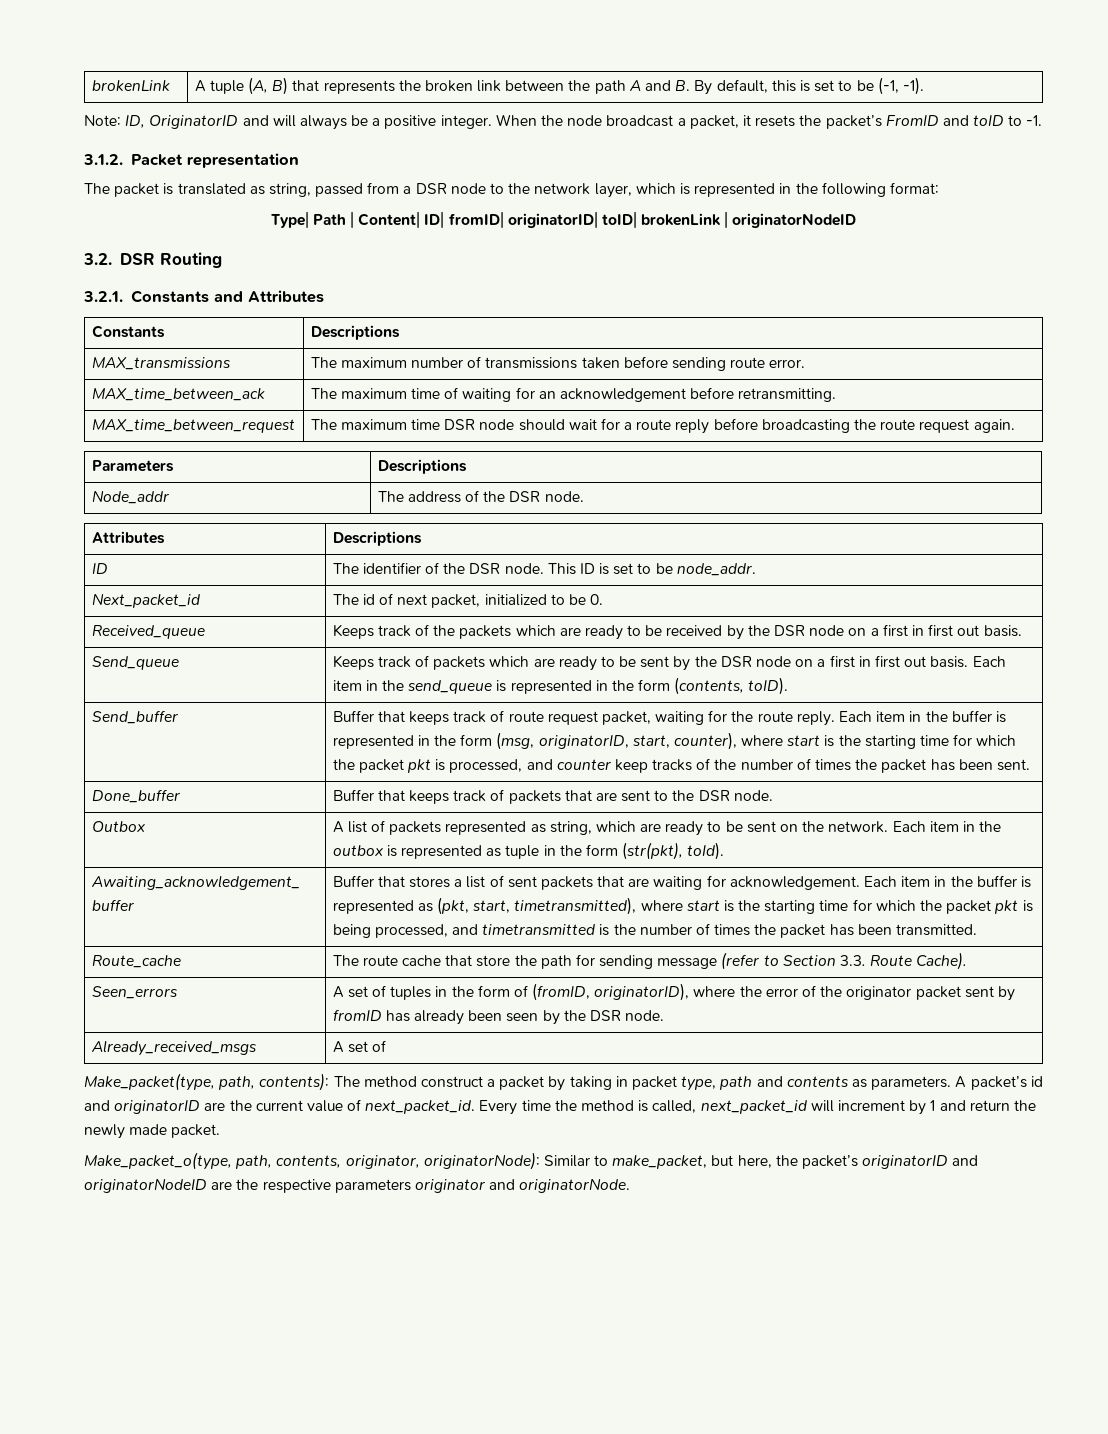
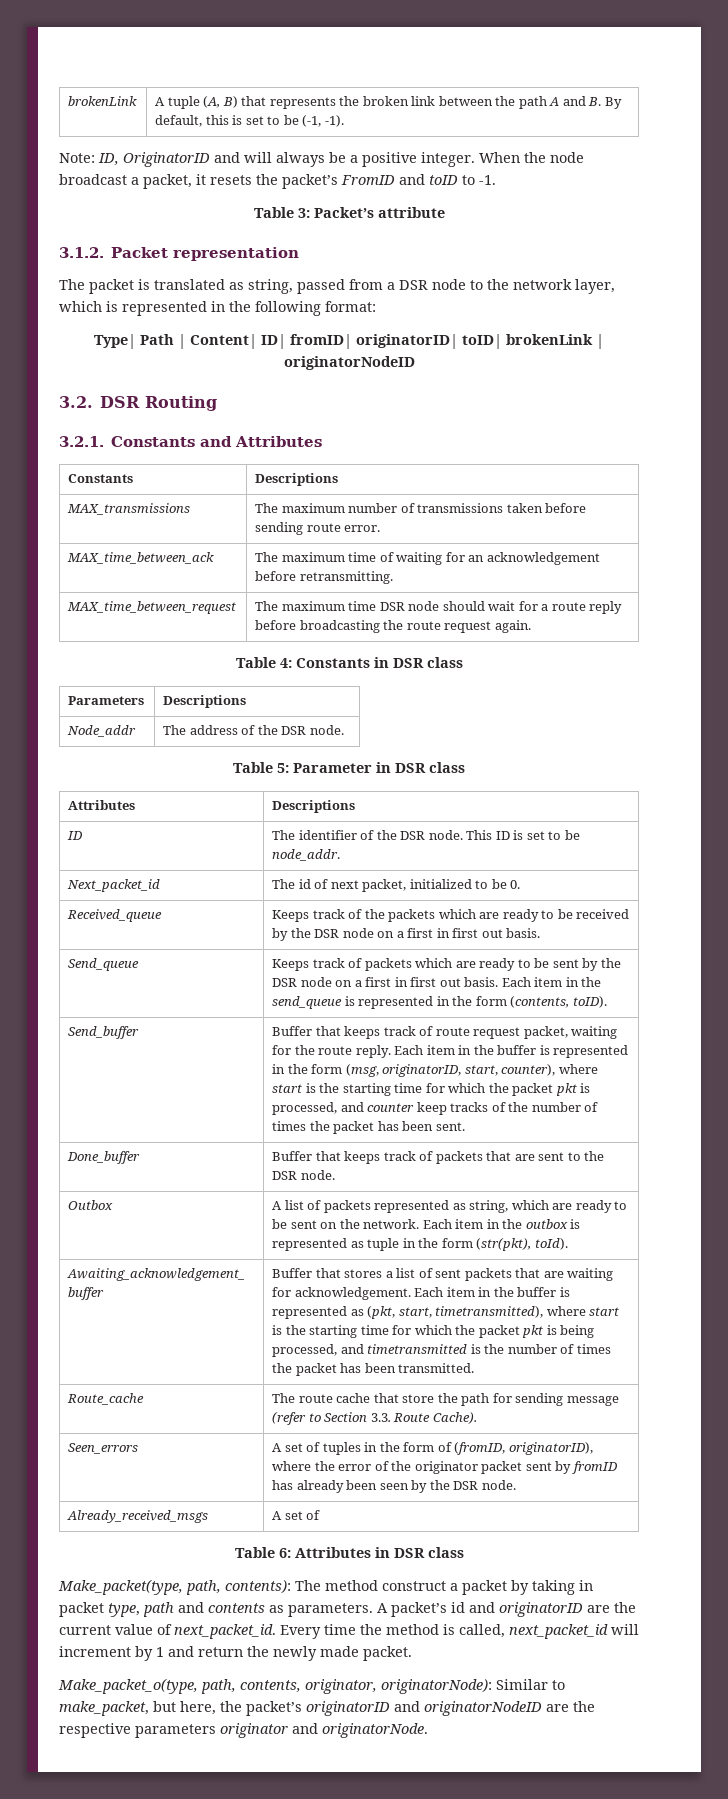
(1043, 120) none -> [253,207,445,218] // Table 3: Packet’s attribute
(1015, 426) none -> [235,657,463,668] // Table 4: Constants in DSR class
(584, 496) none -> [233,762,465,773] // Table 5: Parameter in DSR class
(386, 1046) none -> [234,1547,464,1558] // Table 6: Attributes in DSR class

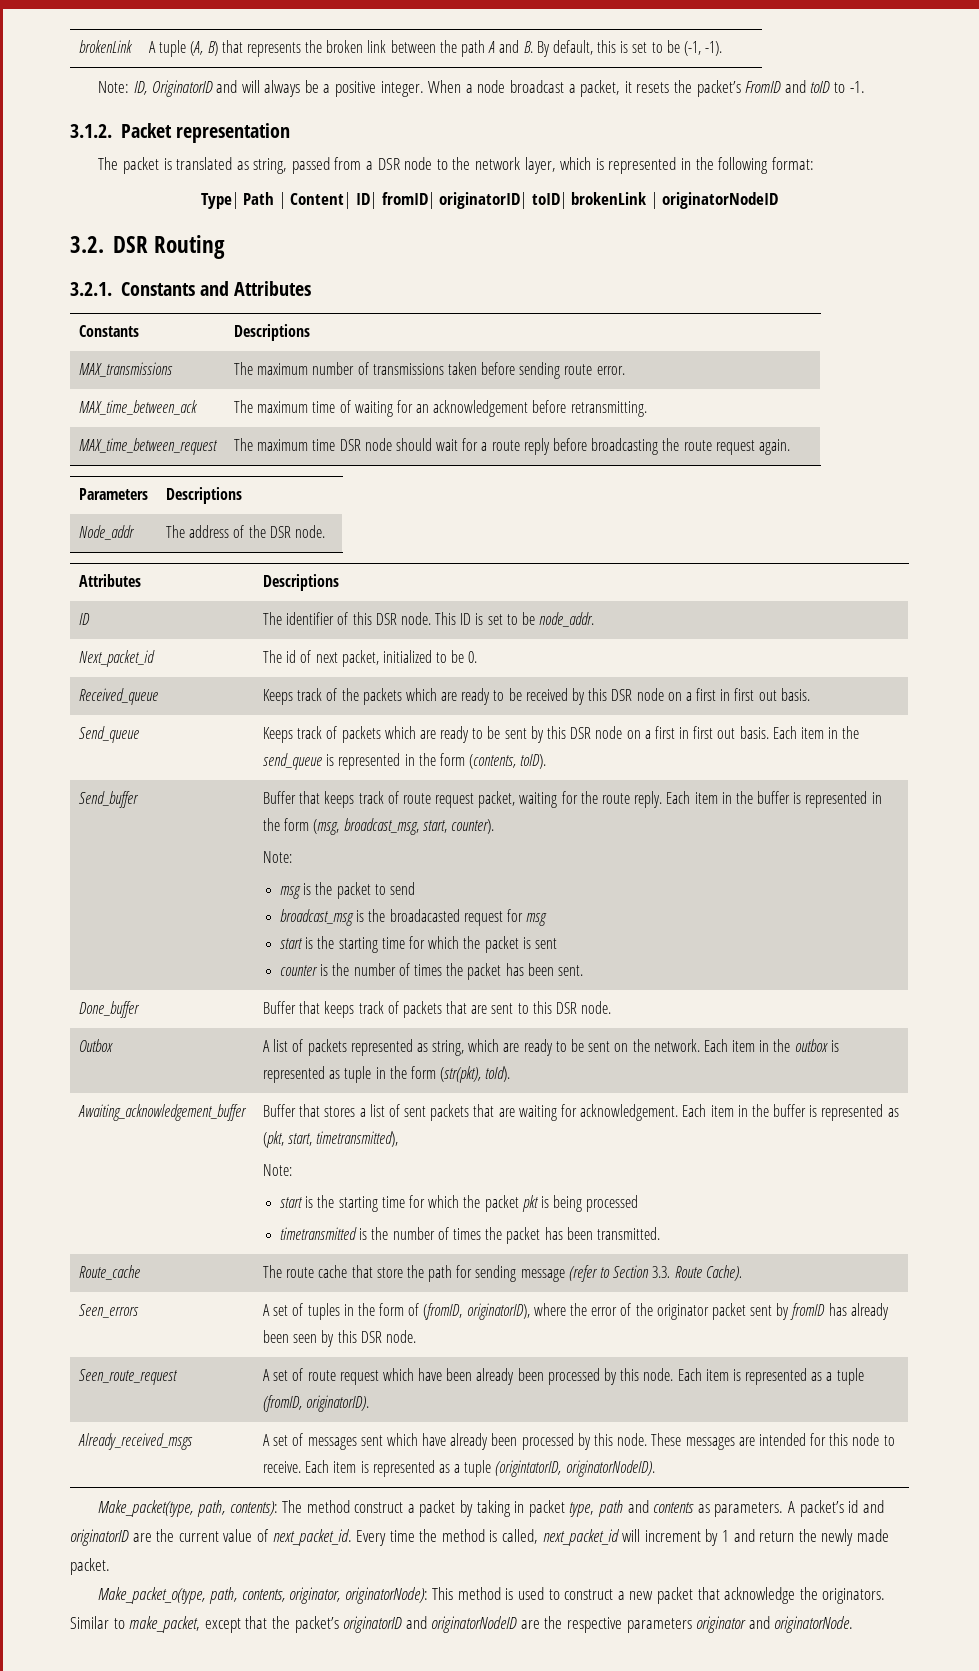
[524,152,546,163] the -> [465,84,473,93] a
[253,207,445,218] // Table 3: Packet’s attribute -> (865, 87) none
[235,657,463,668] // Table 4: Constants in DSR class -> (790, 447) none
[233,762,465,773] // Table 5: Parameter in DSR class -> (325, 531) none
[376,830,397,840] the -> [352,612,372,625] this
[290,928,311,938] the -> [588,688,608,701] this
[600,958,621,968] the -> [547,726,567,739] this
[382,1064,598,1077] [272,1083,591,1096] [272,1102,506,1115] originatorID, start, counter), where start is the starting time for which the packet pkt is processed, and counter keep tracks of -> [343,818,494,835] [262,851,292,863] [280,882,415,899] [280,909,548,926] [280,936,557,953] [280,964,329,976] broadcast_msg, start, counter). // Note: // msg is the packet to send // broadcast_msg is the broadacasted request for msg // start is the starting time for which the packet is sent // counter is
[584,1151,605,1161] the -> [532,1001,552,1014] this
[546,1306,586,1316] where -> [262,1164,292,1176] // Note: //
[272,1344,364,1357] processed, and -> [586,1195,639,1212] processed //
[429,1480,516,1490] [67,1510,209,1523] [272,1510,321,1520] [234,1547,464,1558] the DSR node. // Already_received_msgs | A set of // Table 6: Attributes in DSR class -> [337,1330,416,1343] [78,1369,178,1385] [262,1368,864,1385] [262,1395,370,1412] [77,1433,193,1450] [262,1433,895,1450] [262,1460,655,1477] this DSR node. // Seen_route_request | A set of route request which have been already been processed by this node. Each item is represented as a tuple (fromID, originatorID). // Already_received_msgs | A set of messages sent which have already been processed by this node. These messages are intended for this node to receive. Each item is represented as a tuple (origintatorID, originatorNodeID).
(492, 1686) none -> [432,1587,886,1604] This method is used to construct a new packet that acknowledge the originators.
[153,1701,216,1715] but here, -> [204,1616,268,1633] except that

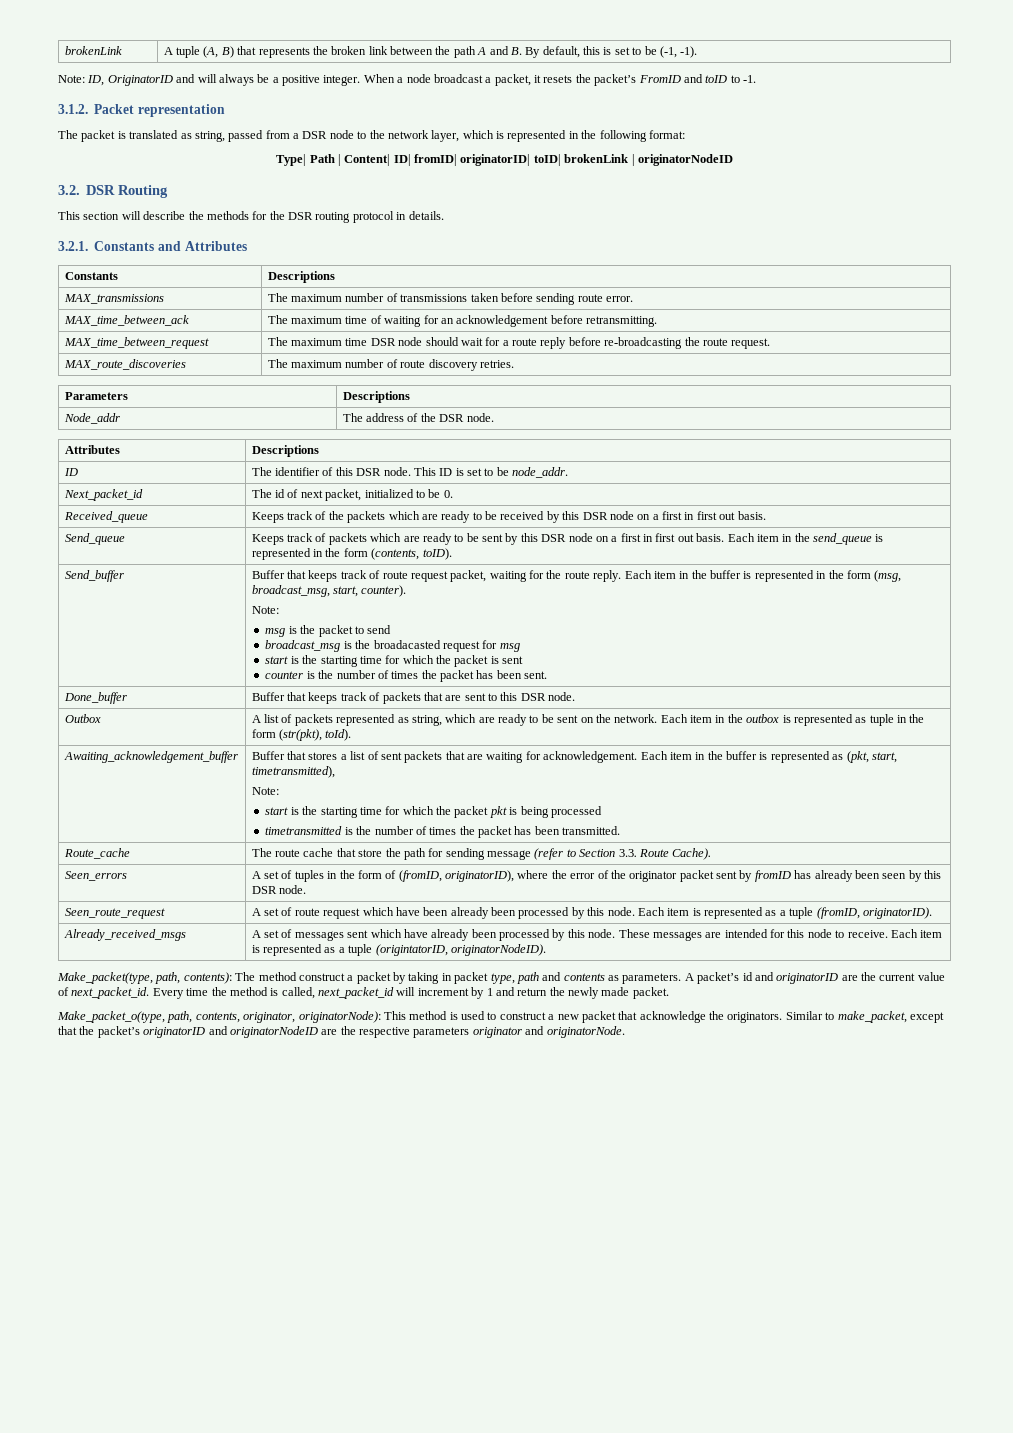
(225, 247) none -> [58,211,444,223] // This section will describe the methods for the DSR routing protocol in details.
[591,438,790,455] broadcasting the route request again. -> [604,337,771,349] [63,359,186,370] [267,359,514,371] re-broadcasting the route request. // MAX_route_discoveries | The maximum number of route discovery retries.

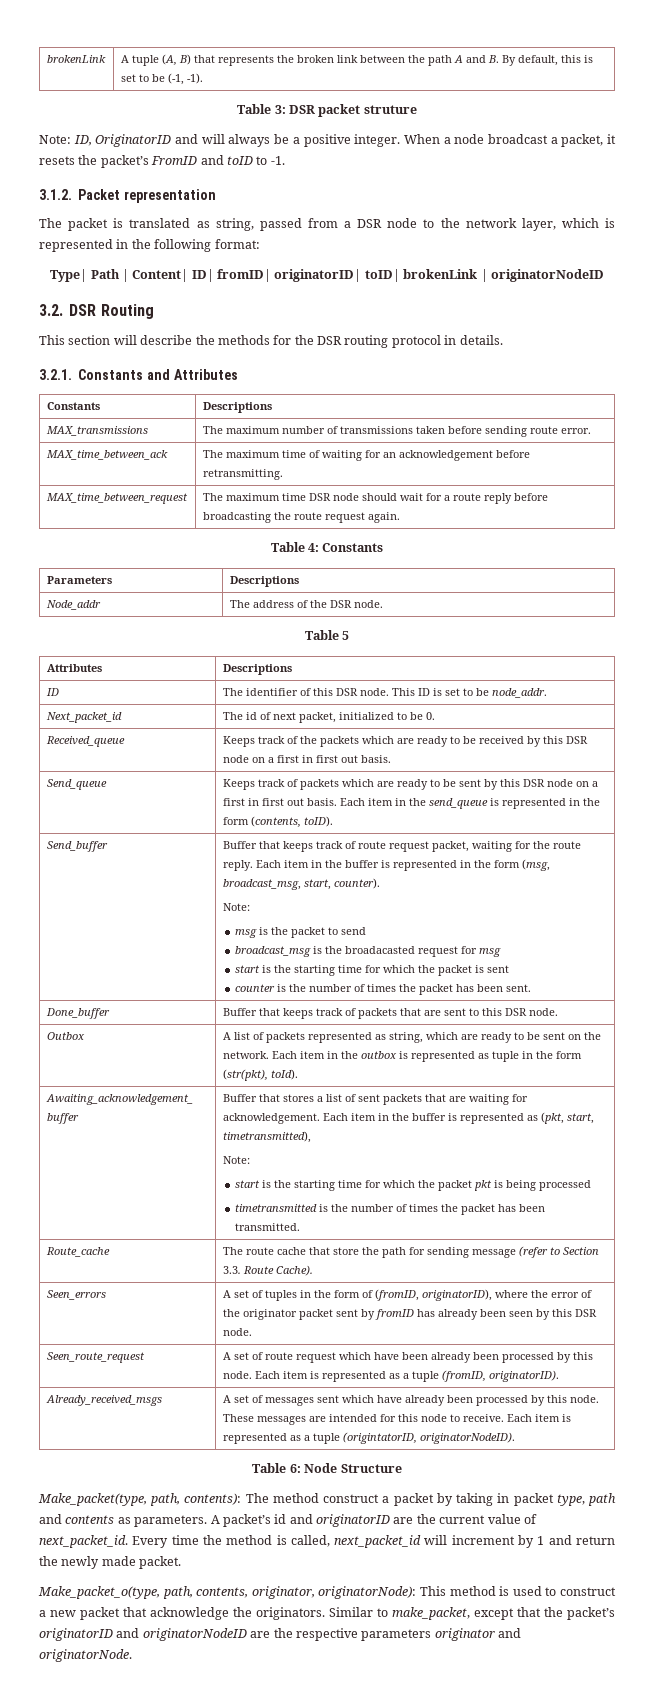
(698, 52) none -> [237,104,417,117] // Table 3: DSR packet struture
[604,337,771,349] [63,359,186,370] [267,359,514,371] re-broadcasting the route request. // MAX_route_discoveries | The maximum number of route discovery retries. -> [202,512,400,523] [270,542,384,552] broadcasting the route request again. // Table 4: Constants
(494, 417) none -> [304,630,350,640] // Table 5
(546, 950) none -> [252,1463,402,1473] // Table 6: Node Structure

